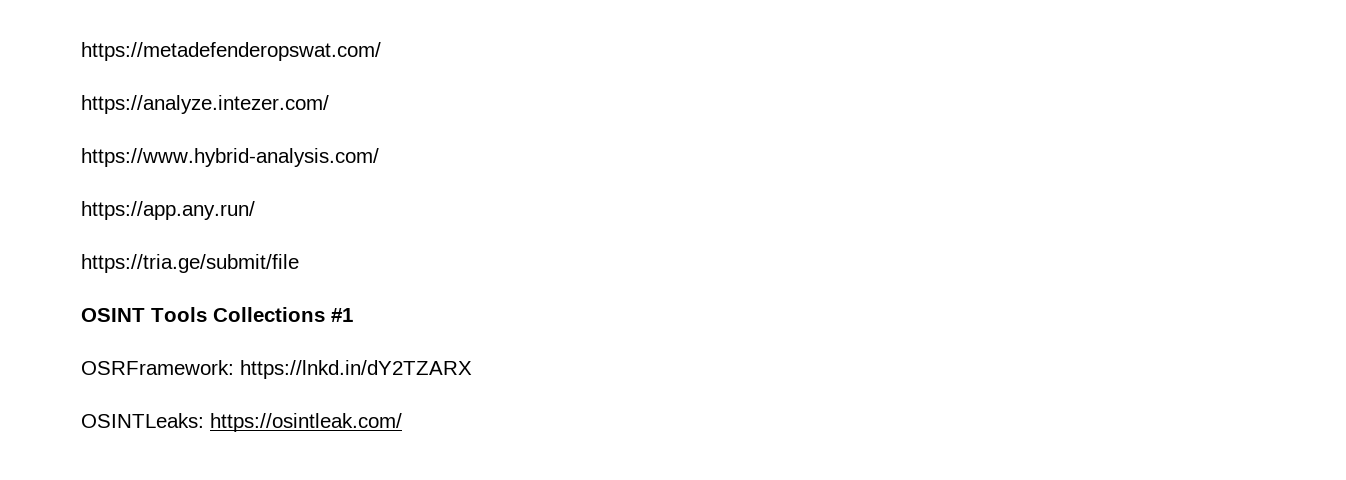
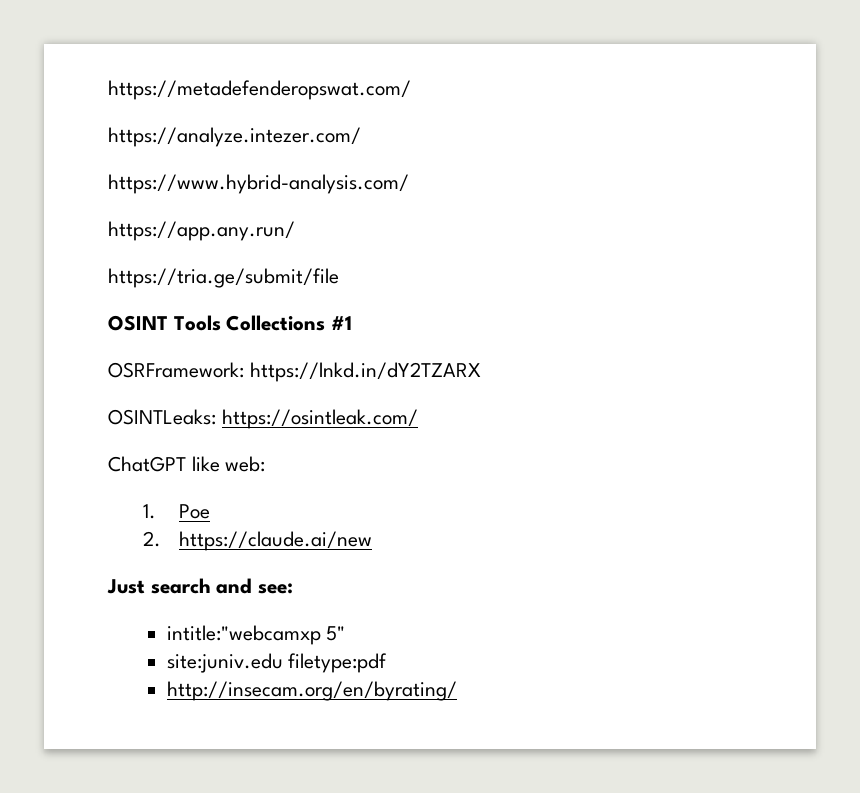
(402, 422) none -> [108,456,266,472] [143,504,210,519] [143,531,372,551] [107,578,294,594] [166,625,346,645] [166,653,388,673] [166,681,457,701] // ChatGPT like web: // 1. Poe // 2. https://claude.ai/new // Just search and see: // intitle:"webcamxp 5" // site:juniv.edu filetype:pdf // http://insecam.org/en/byrating/

